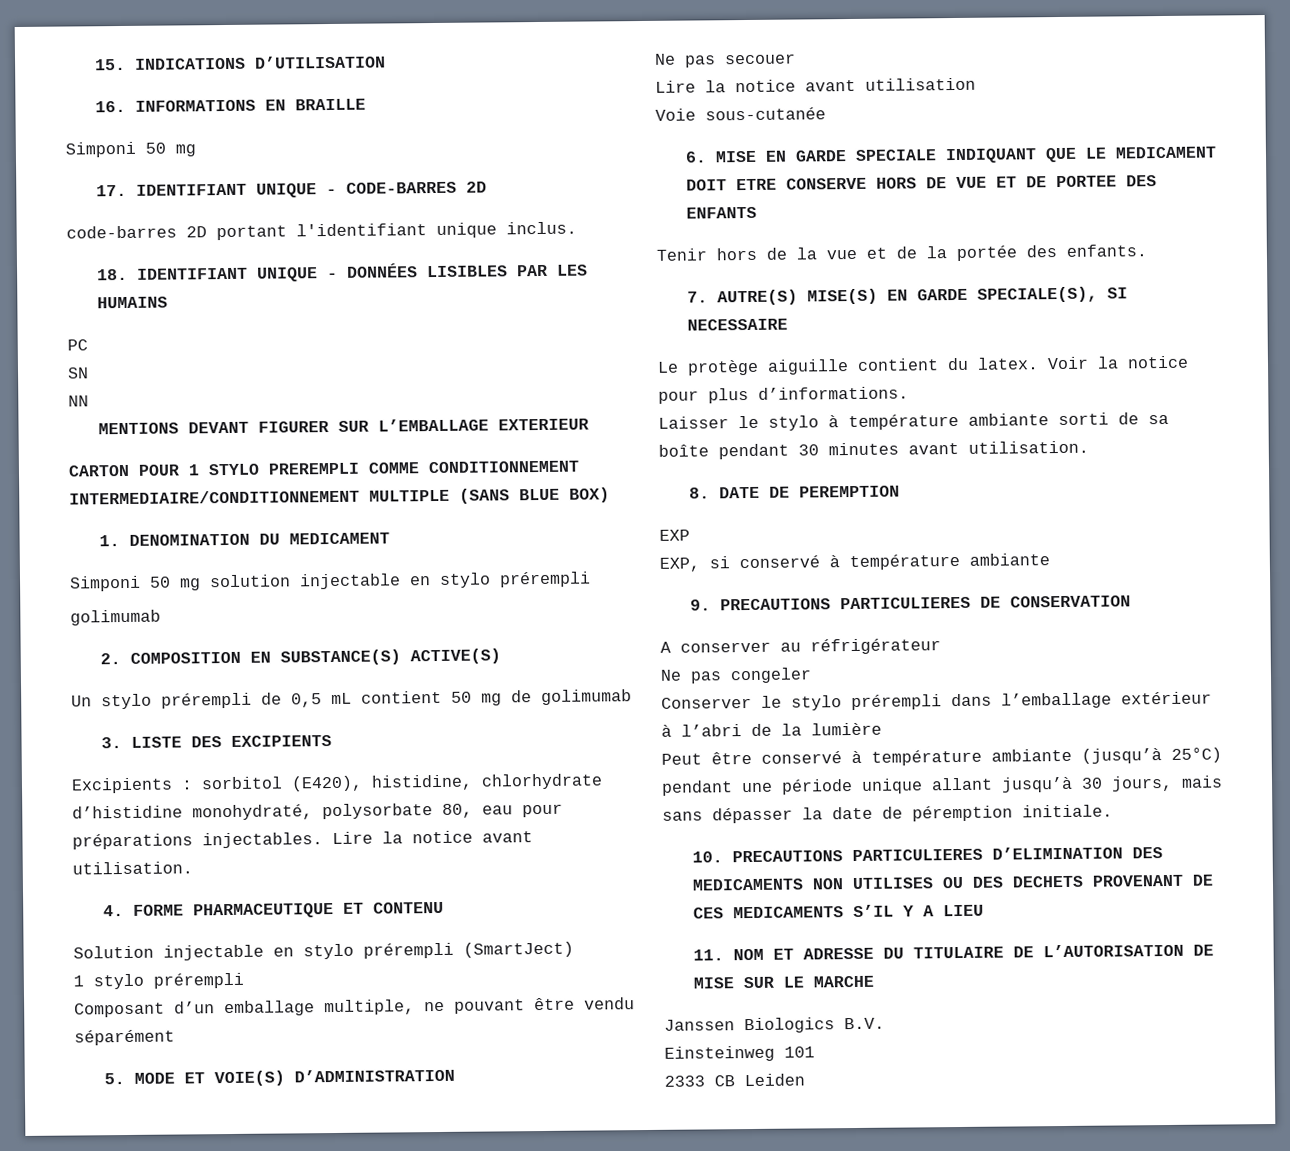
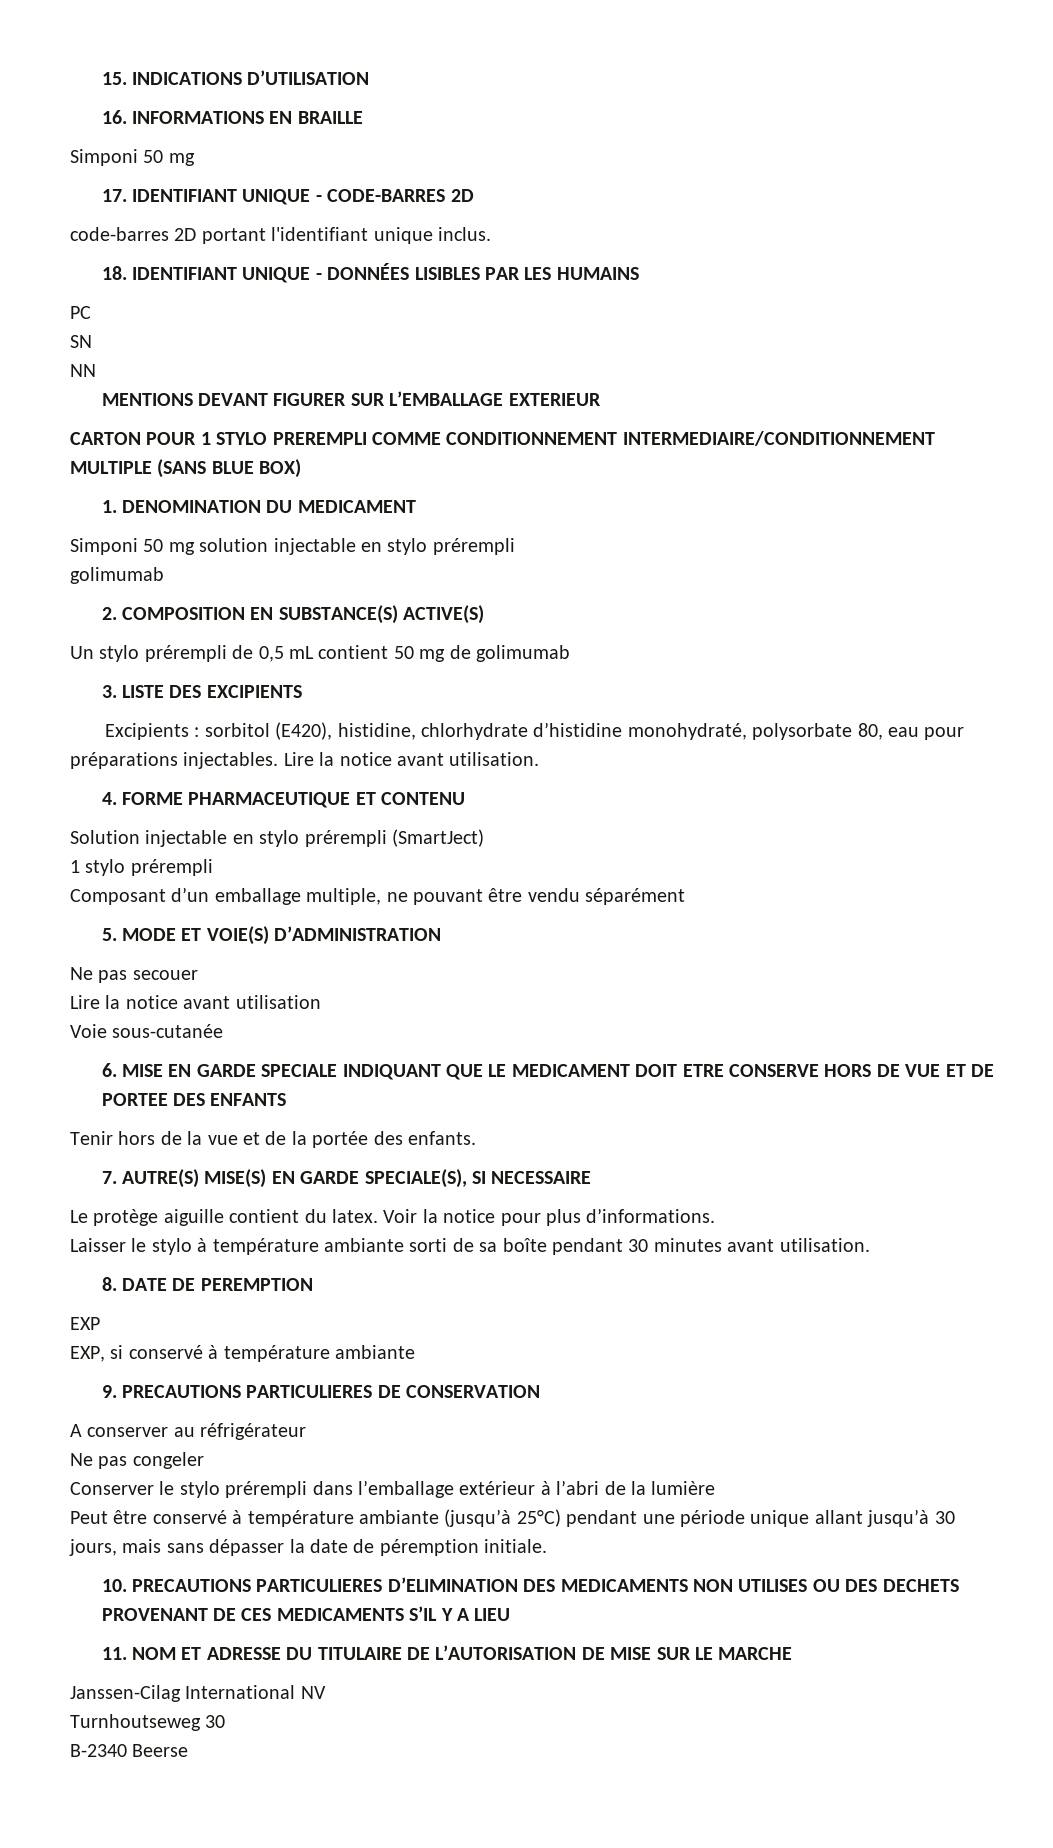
[664,1017,885,1034] [664,1045,815,1062] [664,1073,805,1087] Janssen Biologics B.V. // Einsteinweg 101 // 2333 CB Leiden -> [70,1685,326,1702] [70,1714,226,1731] [70,1744,189,1757] Janssen-Cilag International NV // Turnhoutseweg 30 // B-2340 Beerse

